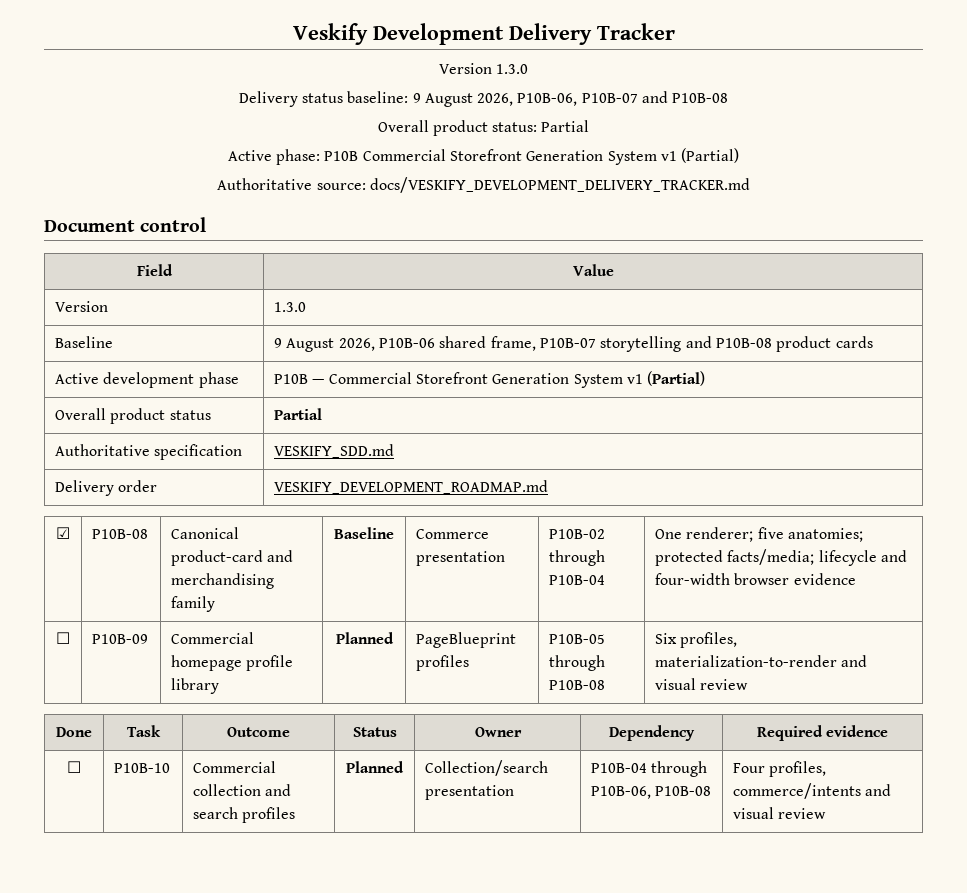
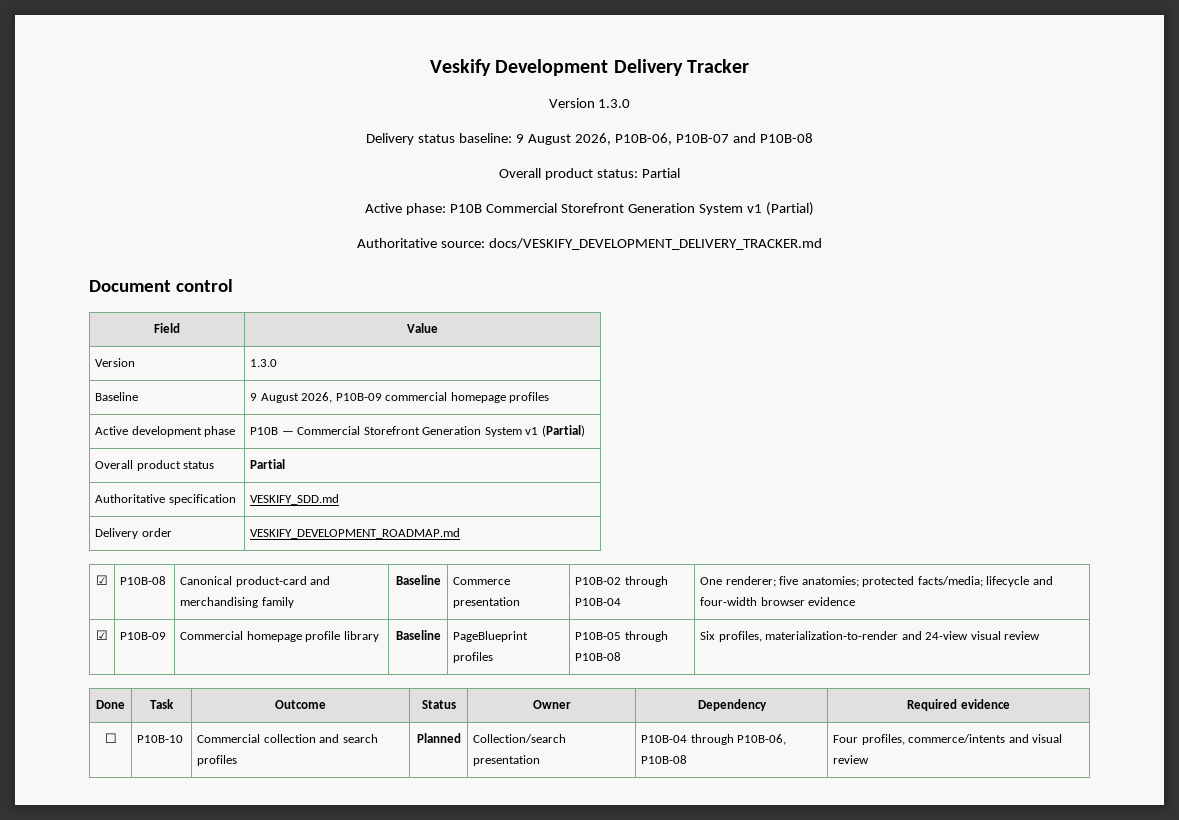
[378,336,873,352] P10B-06 shared frame, P10B-07 storytelling and P10B-08 product cards -> [335,392,550,403] P10B-09 commercial homepage profiles
[56,632,70,644] ☐ -> [96,630,108,640] ☑
[335,632,394,644] Planned -> [395,630,441,640] Baseline
(868, 661) none -> [925,631,969,640] 24-view

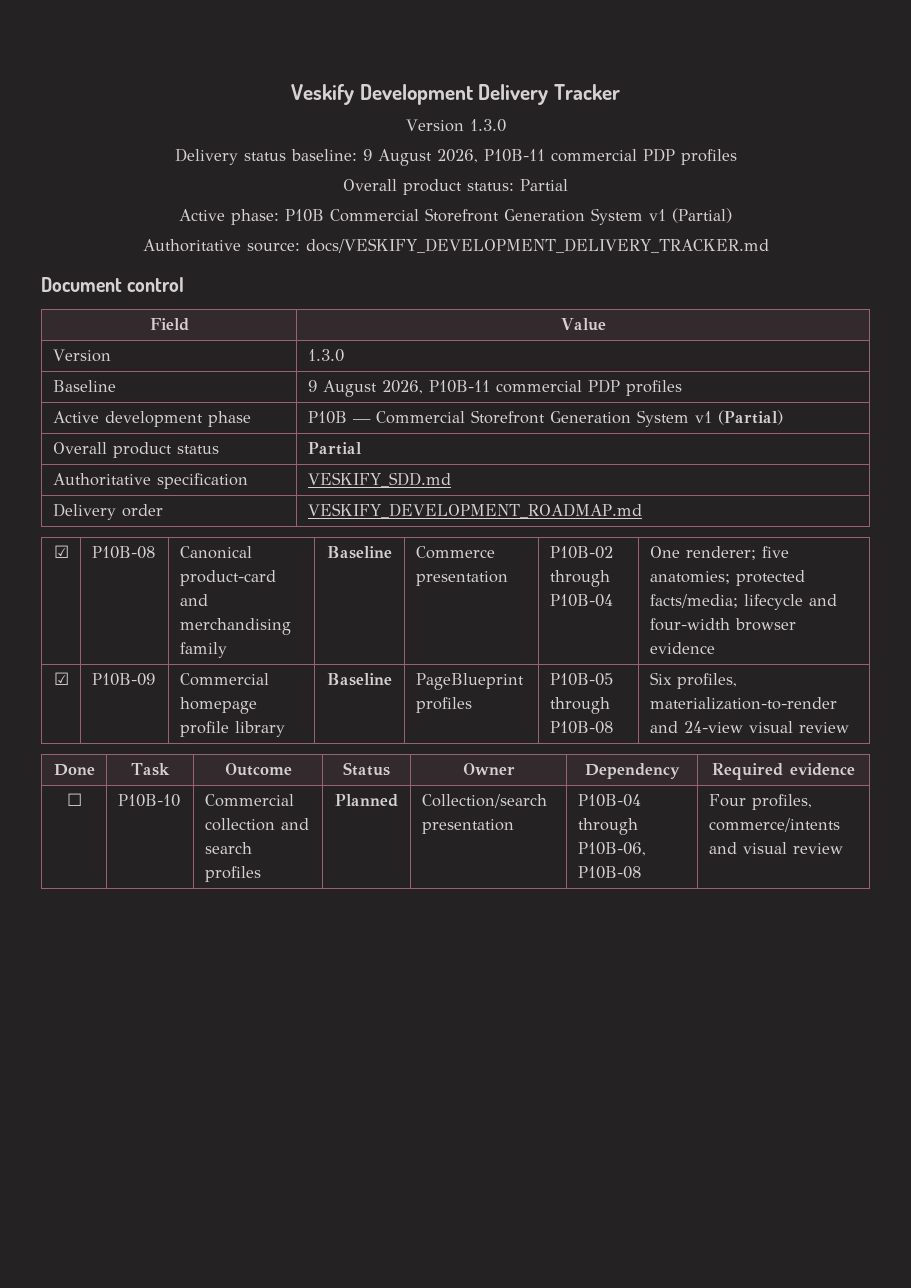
[614,133,813,145] P10B-06, P10B-07 and P10B-08 -> [483,148,737,165] P10B-11 commercial PDP profiles
[335,392,506,403] P10B-09 commercial homepage -> [428,379,620,393] P10B-11 commercial PDP

